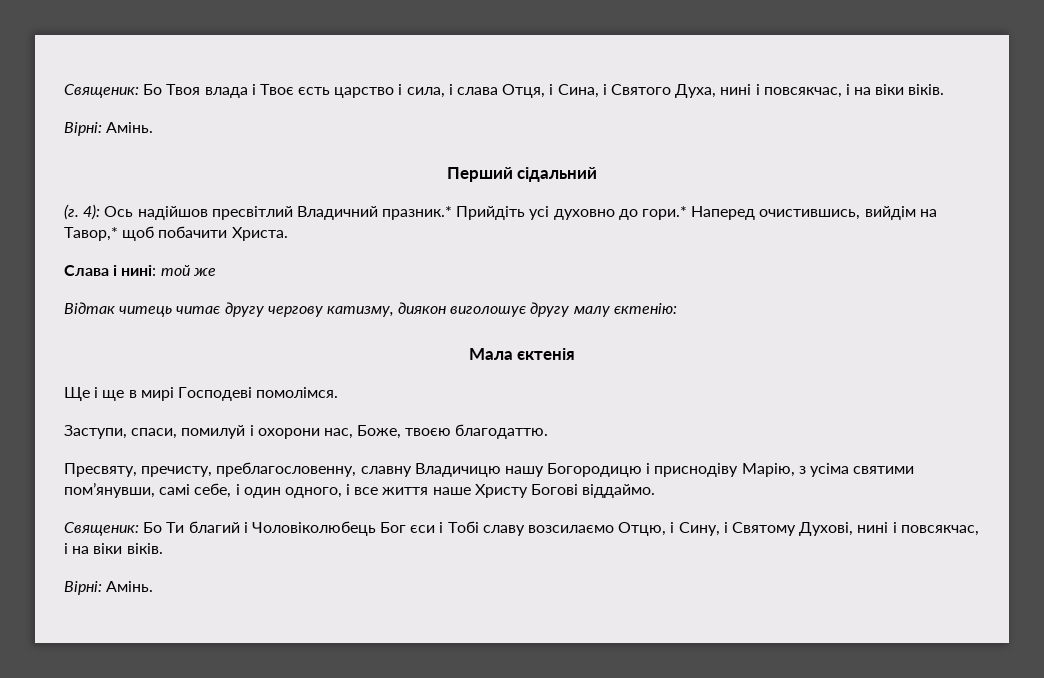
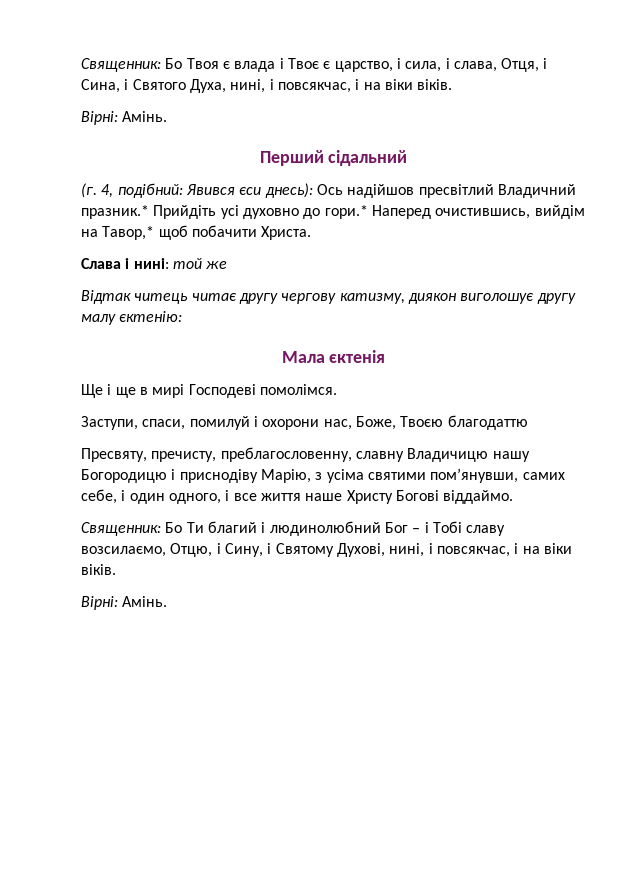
[64,84,139,98] Священик: -> [81,58,161,72] Священник:
(201, 89) none -> [222,61,230,69] є
[298,87,395,98] єсть царство -> [323,61,393,72] є царство,
[457,87,499,95] слава -> [453,61,497,72] слава,
[720,84,752,95] нині -> [230,79,266,93] нині,
[83,204,101,220] 4): -> [101,183,313,198] 4, подібний: Явився єси днесь):
[405,424,549,439] твоєю благодаттю. -> [400,415,528,430] Твоєю благодаттю
[159,484,191,495] самі -> [522,472,565,480] самих
[64,522,139,536] Священик: -> [81,522,161,536] Священник:
[251,521,436,536] Чоловіколюбець Бог єси -> [269,521,421,536] людинолюбний Бог –
[528,525,615,533] возсилаємо -> [81,546,166,557] возсилаємо,
[857,522,889,533] нині -> [389,543,425,557] нині,

